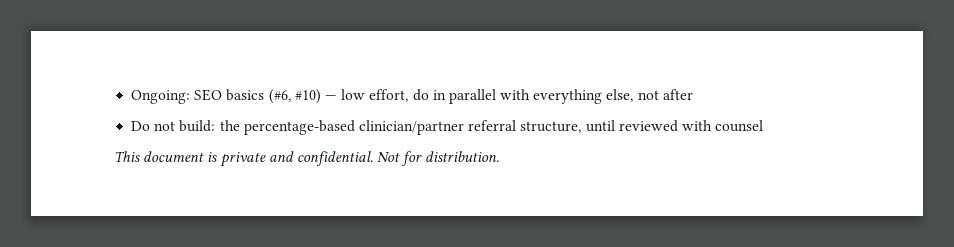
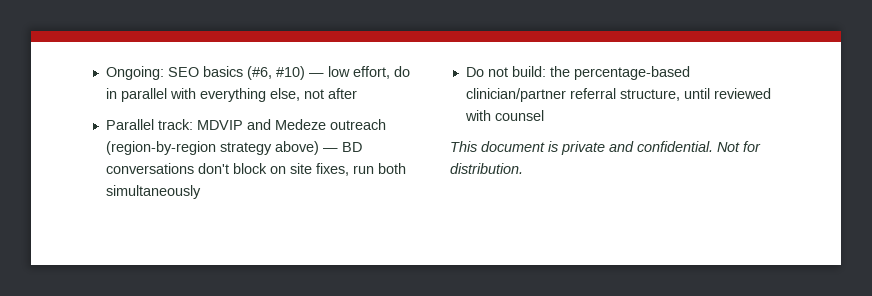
(693, 94) none -> [105,119,386,130] [105,141,362,155] [105,163,406,176] [105,185,201,199] // Parallel track: MDVIP and Medeze outreach (region-by-region strategy above) — BD conversations don't block on site fixes, run both simultaneously

